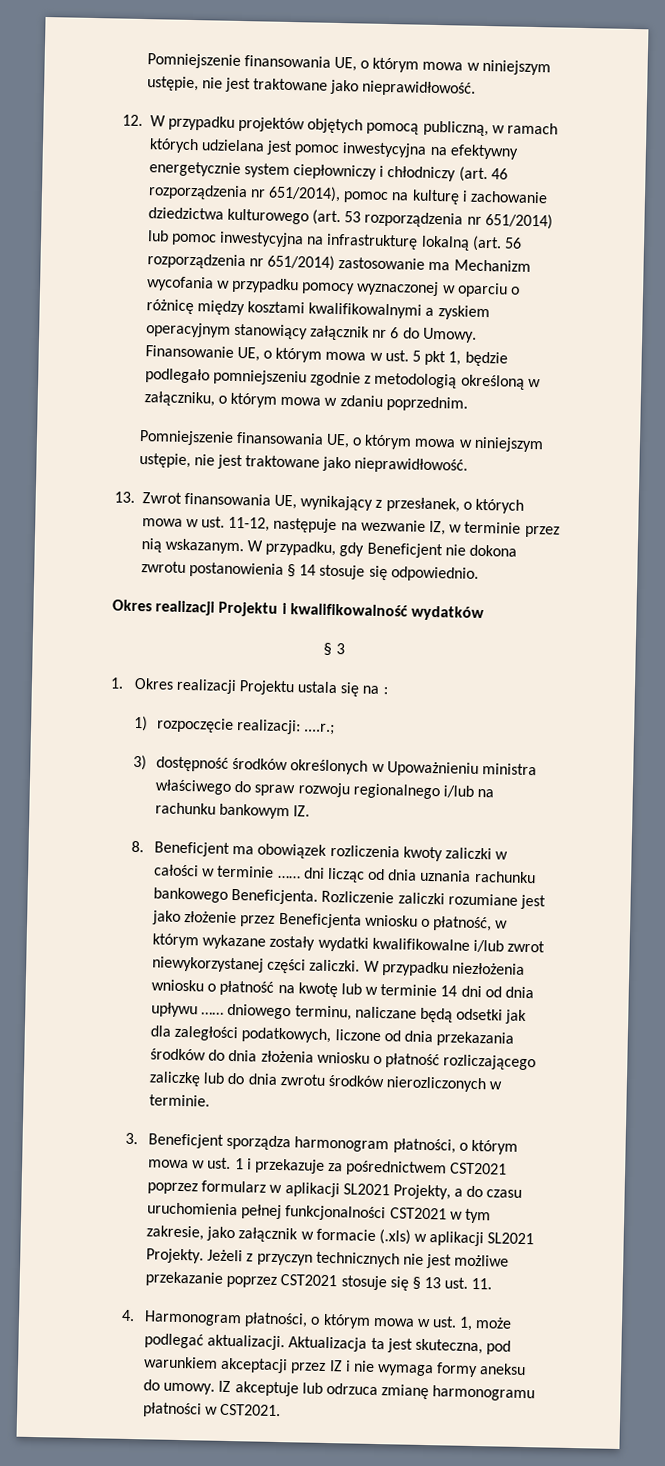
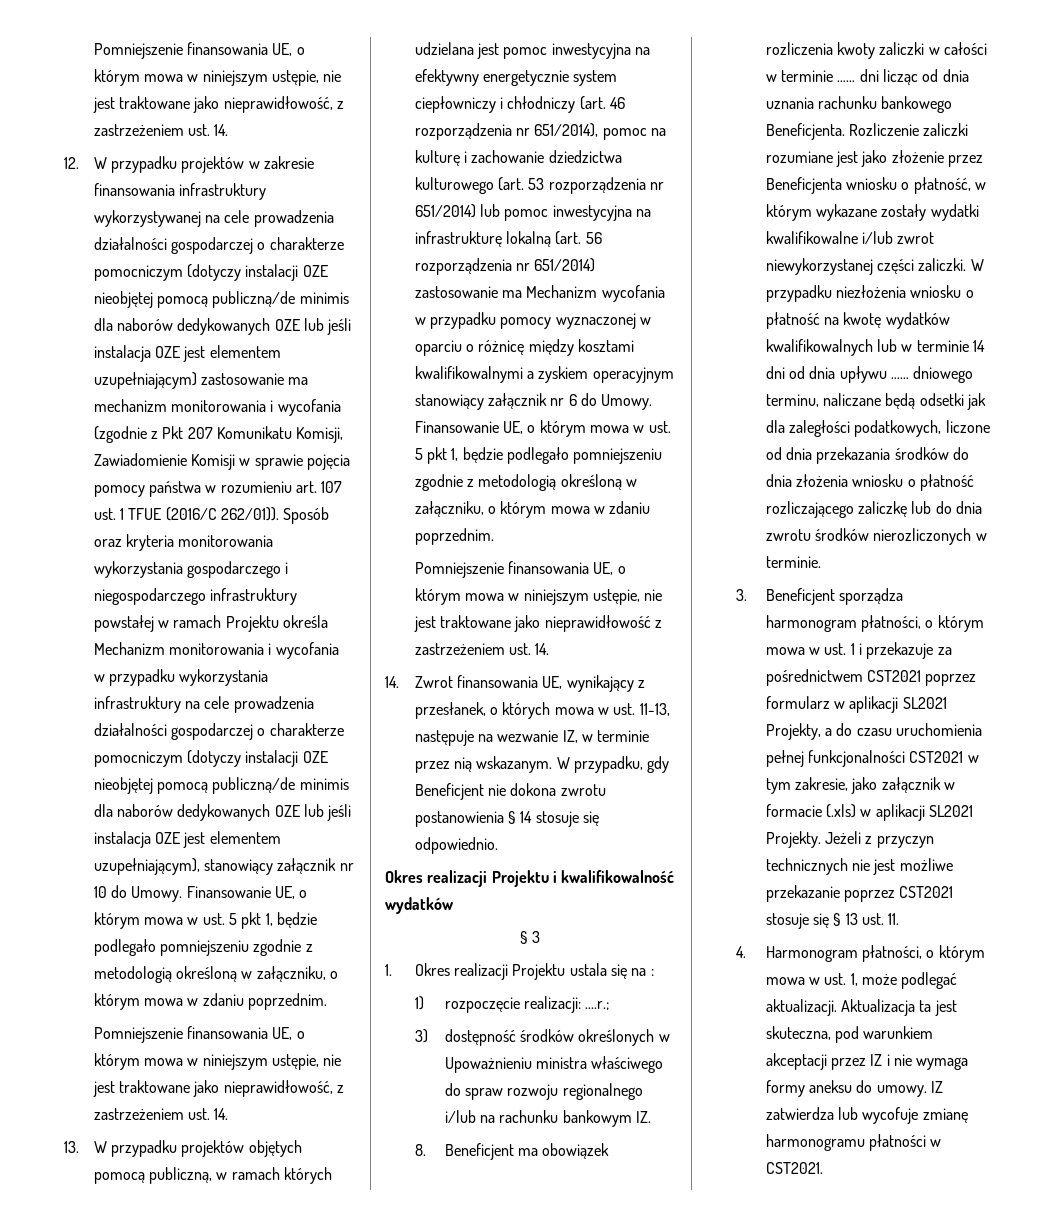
[362,80,477,97] [122,114,143,126] nieprawidłowość. // 12. -> [223,96,345,113] [93,124,229,136] [64,156,315,173] [93,183,267,200] [93,210,334,227] [93,237,344,254] [93,264,328,281] [93,291,349,308] [93,318,352,335] [93,345,281,362] [93,372,309,389] [93,399,341,416] [93,426,344,443] [93,453,351,470] [93,481,343,497] [93,507,330,524] [93,534,274,551] [93,561,289,578] [93,588,298,605] [93,615,329,632] [93,642,339,659] [93,669,269,686] [93,696,314,713] [93,723,344,740] [93,750,328,767] [93,777,349,794] [93,804,352,821] [93,831,281,848] [93,858,354,875] [93,885,308,902] [93,912,318,929] [93,939,313,956] [93,966,339,983] [93,993,328,1010] [93,1026,305,1043] [93,1053,342,1070] [92,1080,345,1097] [93,1108,229,1120] [64,1141,79,1153] nieprawidłowość, z zastrzeżeniem ust. 14. // 12. W przypadku projektów w zakresie finansowania infrastruktury wykorzystywanej na cele prowadzenia działalności gospodarczej o charakterze pomocniczym (dotyczy instalacji OZE nieobjętej pomocą publiczną/de minimis dla naborów dedykowanych OZE lub jeśli instalacja OZE jest elementem uzupełniającym) zastosowanie ma mechanizm monitorowania i wycofania (zgodnie z Pkt 207 Komunikatu Komisji, Zawiadomienie Komisji w sprawie pojęcia pomocy państwa w rozumieniu art. 107 ust. 1 TFUE (2016/C 262/01)). Sposób oraz kryteria monitorowania wykorzystania gospodarczego i niegospodarczego infrastruktury powstałej w ramach Projektu określa Mechanizm monitorowania i wycofania w przypadku wykorzystania infrastruktury na cele prowadzenia działalności gospodarczej o charakterze pomocniczym (dotyczy instalacji OZE nieobjętej pomocą publiczną/de minimis dla naborów dedykowanych OZE lub jeśli instalacja OZE jest elementem uzupełniającym), stanowiący załącznik nr 10 do Umowy. Finansowanie UE, o którym mowa w ust. 5 pkt 1, będzie podlegało pomniejszeniu zgodnie z metodologią określoną w załączniku, o którym mowa w zdaniu poprzednim. // Pomniejszenie finansowania UE, o którym mowa w niniejszym ustępie, nie jest traktowane jako nieprawidłowość, z zastrzeżeniem ust. 14. // 13.
[354,457,469,474] [114,491,135,503] nieprawidłowość. // 13. -> [544,615,663,632] [414,643,550,655] [385,676,399,688] nieprawidłowość z zastrzeżeniem ust. 14. // 14.
[228,516,271,532] 11-12, -> [639,703,670,716] 11-13,
(338, 990) none -> [885,312,950,329] [765,339,873,356] wydatków kwalifikowalnych
[234,1381,378,1397] akceptuje lub odrzuca -> [765,1107,919,1124] zatwierdza lub wycofuje

